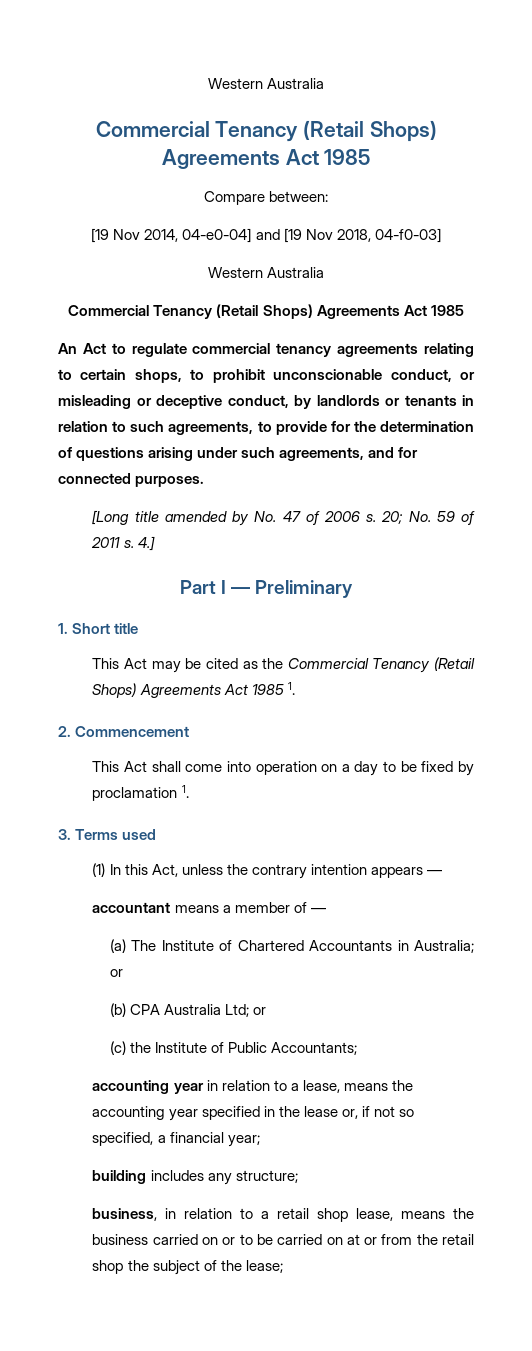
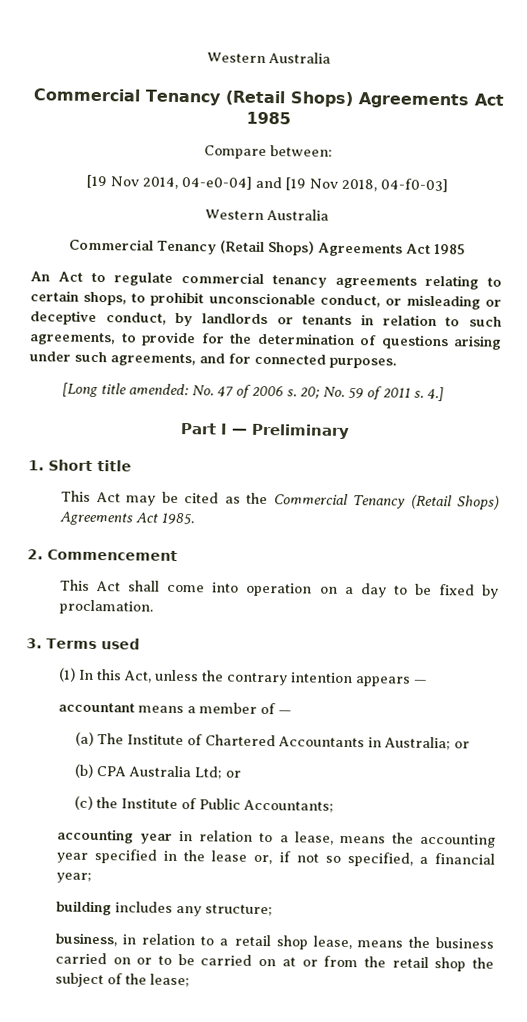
[164,511,250,526] amended by -> [129,383,190,396] amended:
[251,682,295,695] 1985 1. -> [161,512,195,525] 1985.
[92,785,189,801] proclamation 1. -> [59,599,154,615] proclamation.

